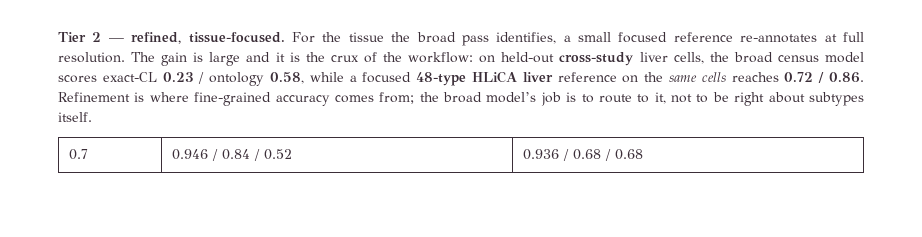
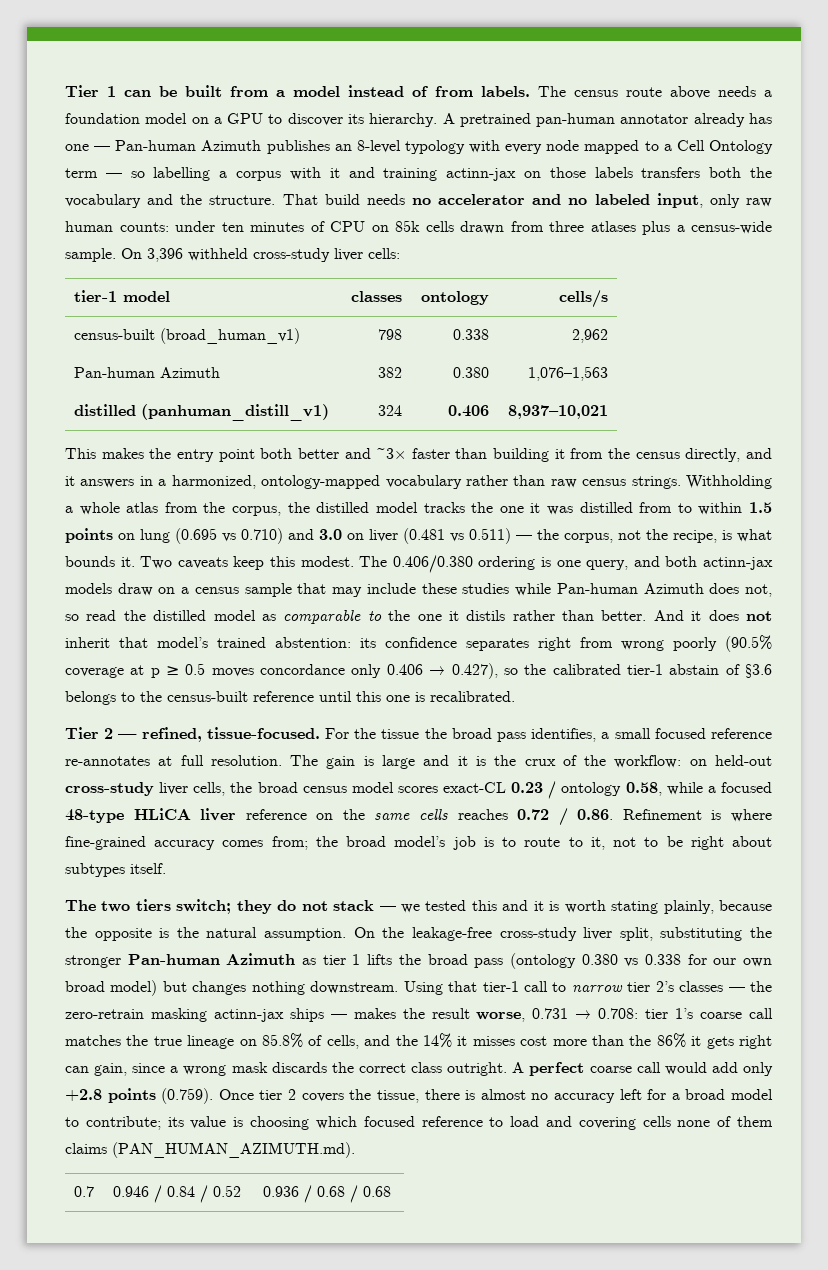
[58,32,86,42] Tier -> [65,85,772,99] [65,113,773,127] [65,140,773,154] [65,167,772,181] [65,193,772,208] [65,220,772,235] [65,248,400,262] [74,290,171,302] [350,291,402,302] [420,291,489,305] [558,290,608,308] [74,328,301,344] [377,329,402,340] [452,329,489,340] [571,329,608,343] [74,367,221,378] [377,367,402,378] [452,367,489,378] [527,366,608,381] [74,404,330,421] [377,405,402,416] [447,405,489,417] [507,405,608,419] [65,448,772,462] [65,475,772,489] [65,502,772,516] [65,528,772,544] [65,555,774,573] [65,583,773,597] [65,610,773,624] [65,635,772,652] [65,663,773,679] [65,691,515,705] [65,727,99,739] Tier 1 can be built from a model instead of from labels. The census route above needs a foundation model on a GPU to discover its hierarchy. A pretrained pan-human annotator already has one — Pan-human Azimuth publishes an 8-level typology with every node mapped to a Cell Ontology term — so labelling a corpus with it and training actinn-jax on those labels transfers both the vocabulary and the structure. That build needs no accelerator and no labeled input, only raw human counts: under ten minutes of CPU on 85k cells drawn from three atlases plus a census-wide sample. On 3,396 withheld cross-study liver cells: // tier-1 model | classes | ontology | cells/s // census-built (broad_human_v1) | 798 | 0.338 | 2,962 // Pan-human Azimuth | 382 | 0.380 | 1,076–1,563 // distilled (panhuman_distill_v1) | 324 | 0.406 | 8,937–10,021 // This makes the entry point both better and ~3× faster than building it from the census directly, and it answers in a harmonized, ontology-mapped vocabulary rather than raw census strings. Withholding a whole atlas from the corpus, the distilled model tracks the one it was distilled from to within 1.5 points on lung (0.695 vs 0.710) and 3.0 on liver (0.481 vs 0.511) — the corpus, not the recipe, is what bounds it. Two caveats keep this modest. The 0.406/0.380 ordering is one query, and both actinn-jax models draw on a census sample that may include these studies while Pan-human Azimuth does not, so read the distilled model as comparable to the one it distils rather than better. And it does not inherit that model’s trained abstention: its confidence separates right from wrong poorly (90.5% coverage at p ≥ 0.5 moves concordance only 0.406 → 0.427), so the calibrated tier-1 abstain of §3.6 belongs to the census-built reference until this one is recalibrated. // Tier
(92, 117) none -> [65,899,773,914] [65,927,773,941] [65,953,772,969] [65,980,772,996] [65,1008,773,1022] [65,1033,772,1049] [65,1062,774,1076] [65,1088,773,1104] [65,1116,773,1130] [65,1142,355,1158] // The two tiers switch; they do not stack — we tested this and it is worth stating plainly, because the opposite is the natural assumption. On the leakage-free cross-study liver split, substituting the stronger Pan-human Azimuth as tier 1 lifts the broad pass (ontology 0.380 vs 0.338 for our own broad model) but changes nothing downstream. Using that tier-1 call to narrow tier 2’s classes — the zero-retrain masking actinn-jax ships — makes the result worse, 0.731 → 0.708: tier 1’s coarse call matches the true lineage on 85.8% of cells, and the 14% it misses cost more than the 86% it gets right can gain, since a wrong mask discards the correct class outright. A perfect coarse call would add only +2.8 points (0.759). Once tier 2 covers the tissue, there is almost no accuracy left for a broad model to contribute; its value is choosing which focused reference to load and covering cells none of them claims (PAN_HUMAN_AZIMUTH.md).

